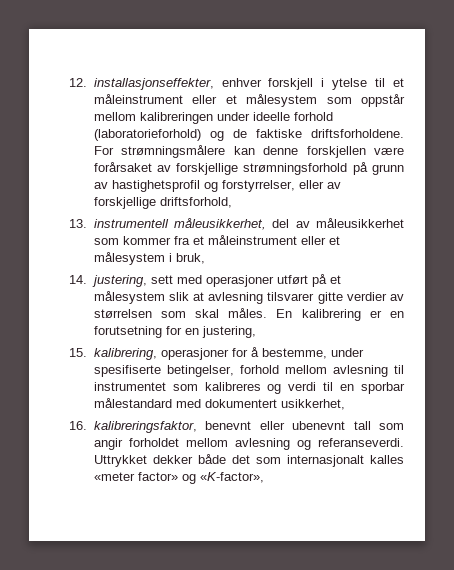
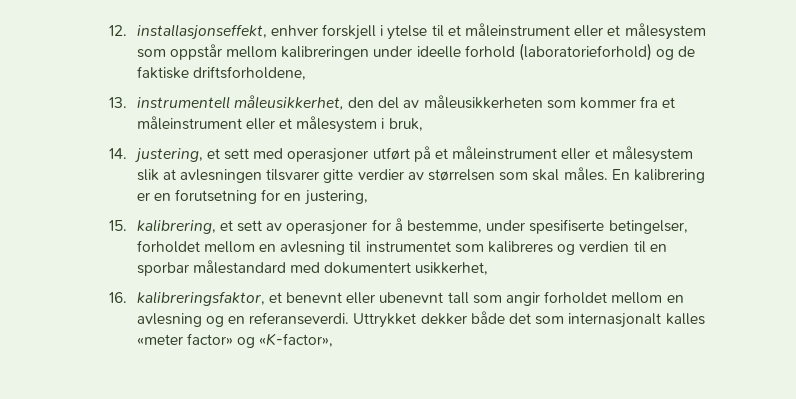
[93,78,214,90] installasjonseffekter, -> [136,24,267,40] installasjonseffekt,
[311,129,404,138] [93,145,404,158] [93,162,405,175] [93,180,341,192] [93,197,232,209] driftsforholdene. For strømningsmålere kan denne forskjellen være forårsaket av forskjellige strømningsforhold på grunn av hastighetsprofil og forstyrrelser, eller av forskjellige driftsforhold, -> [192,66,306,80] driftsforholdene,
(267, 224) none -> [348,97,375,108] den
[316,218,404,228] måleusikkerhet -> [423,95,543,109] måleusikkerheten
(147, 281) none -> [206,148,220,159] et
(341, 279) none -> [452,146,608,160] måleinstrument eller et
[208,292,264,304] avlesning -> [180,169,263,183] avlesningen
(157, 354) none -> [219,220,283,232] et sett av
[239,365,327,374] forhold mellom -> [136,240,277,253] forholdet mellom en
[288,382,317,391] verdi -> [579,241,630,252] verdien
(197, 427) none -> [268,292,282,303] et
(228, 442) none -> [666,295,684,303] en
(311, 445) none -> [228,316,246,324] en

